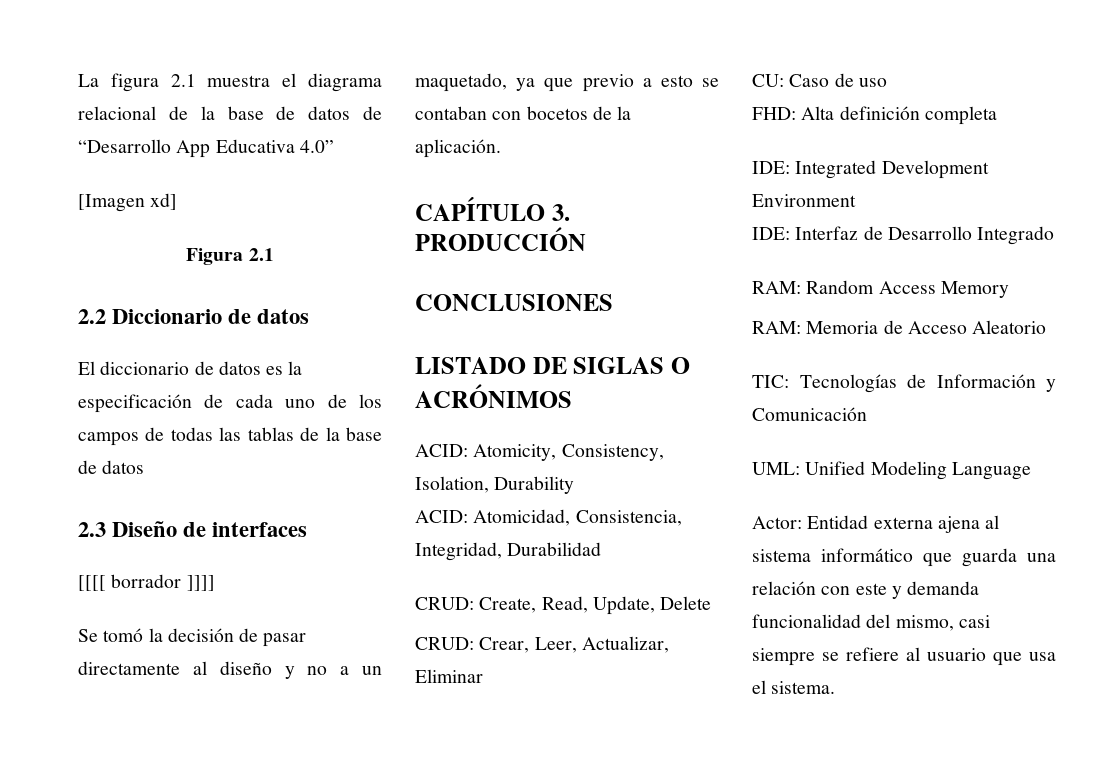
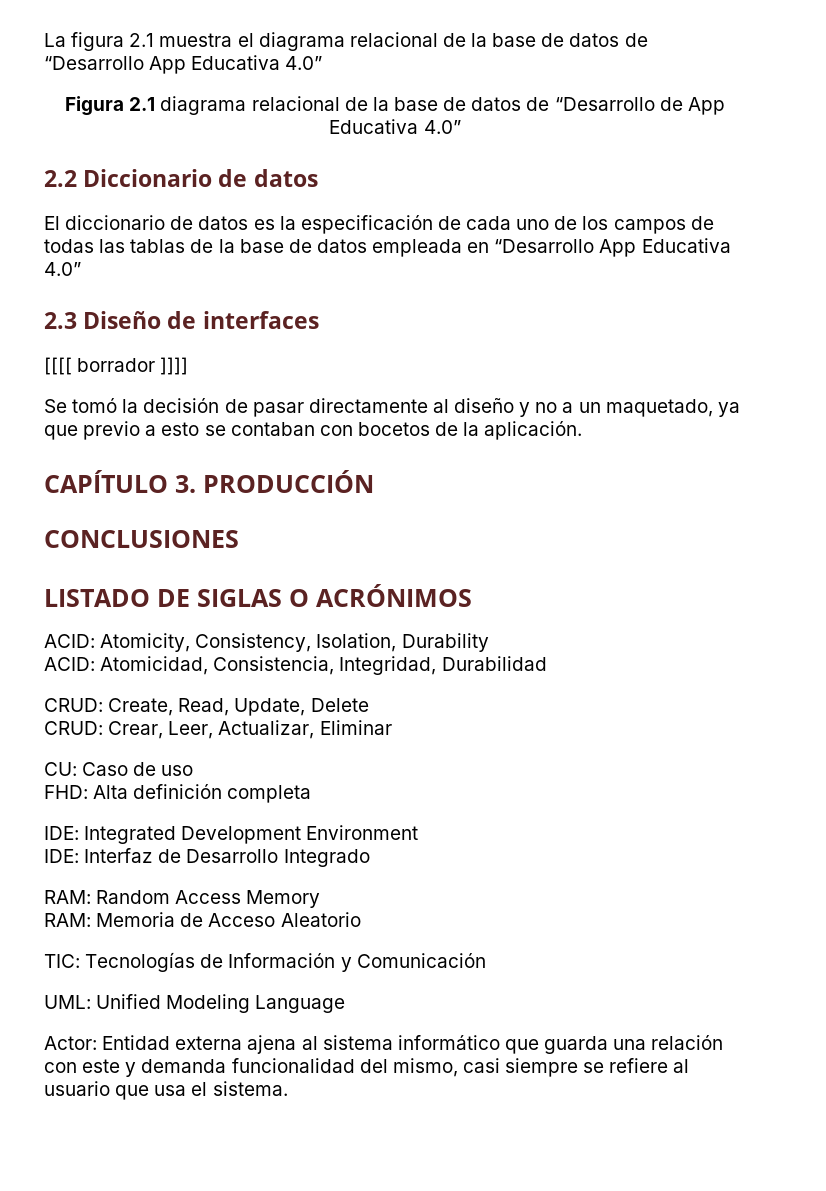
[78,193,178,212] // [Imagen xd] -> (323, 63) none
(274, 254) none -> [160,96,725,115] [329,119,461,134] diagrama relacional de la base de datos de “Desarrollo de App Educativa 4.0”
(145, 467) none -> [372,238,731,257] [44,262,81,276] empleada en “Desarrollo App Educativa 4.0”

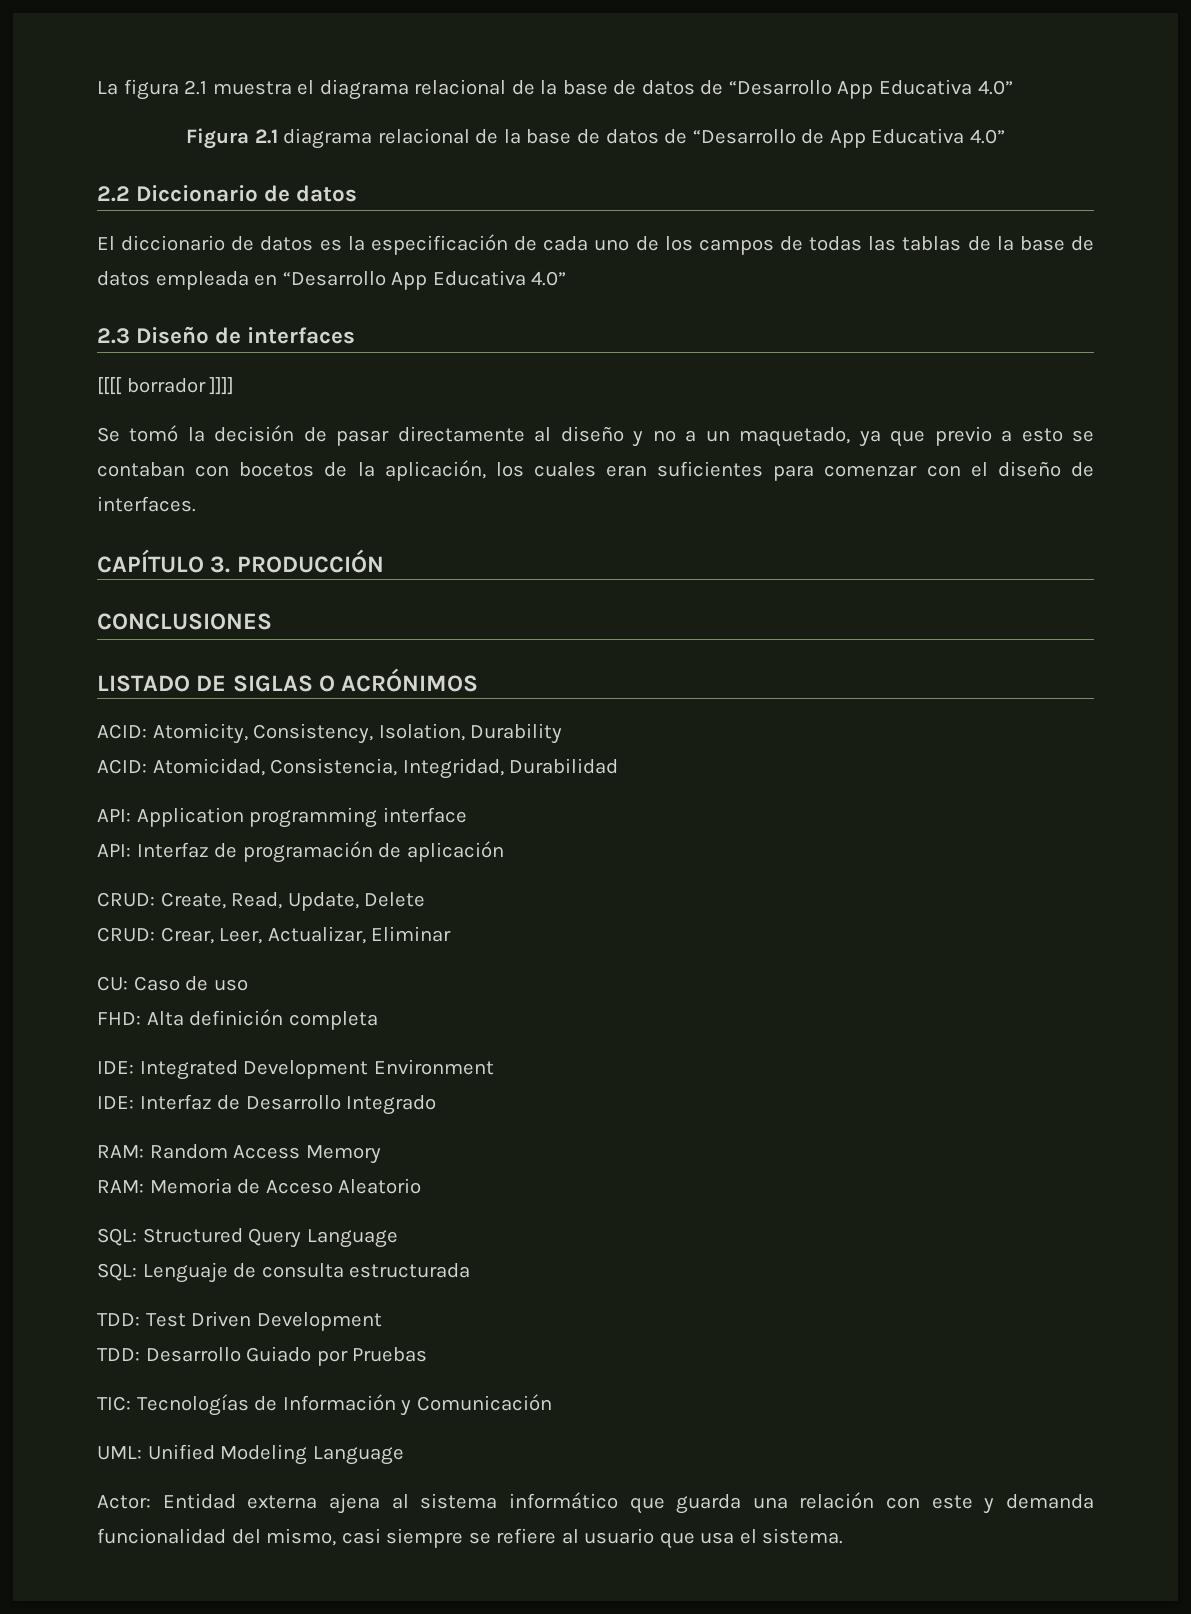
[484,421,583,440] aplicación. -> [384,460,1094,481] [97,496,196,512] aplicación, los cuales eran suficientes para comenzar con el diseño de interfaces.
(547, 663) none -> [97,807,467,828] [97,841,504,863] // API: Application programming interface // API: Interfaz de programación de aplicación
(361, 919) none -> [97,1228,398,1248] [97,1262,471,1283] [97,1311,382,1331] [97,1346,428,1366] // SQL: Structured Query Language // SQL: Lenguaje de consulta estructurada // TDD: Test Driven Development // TDD: Desarrollo Guiado por Pruebas

